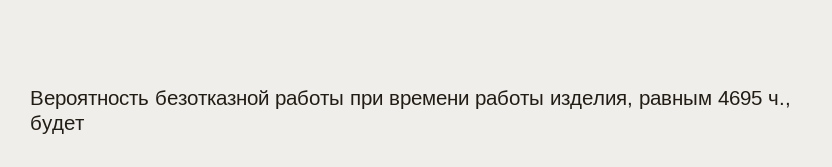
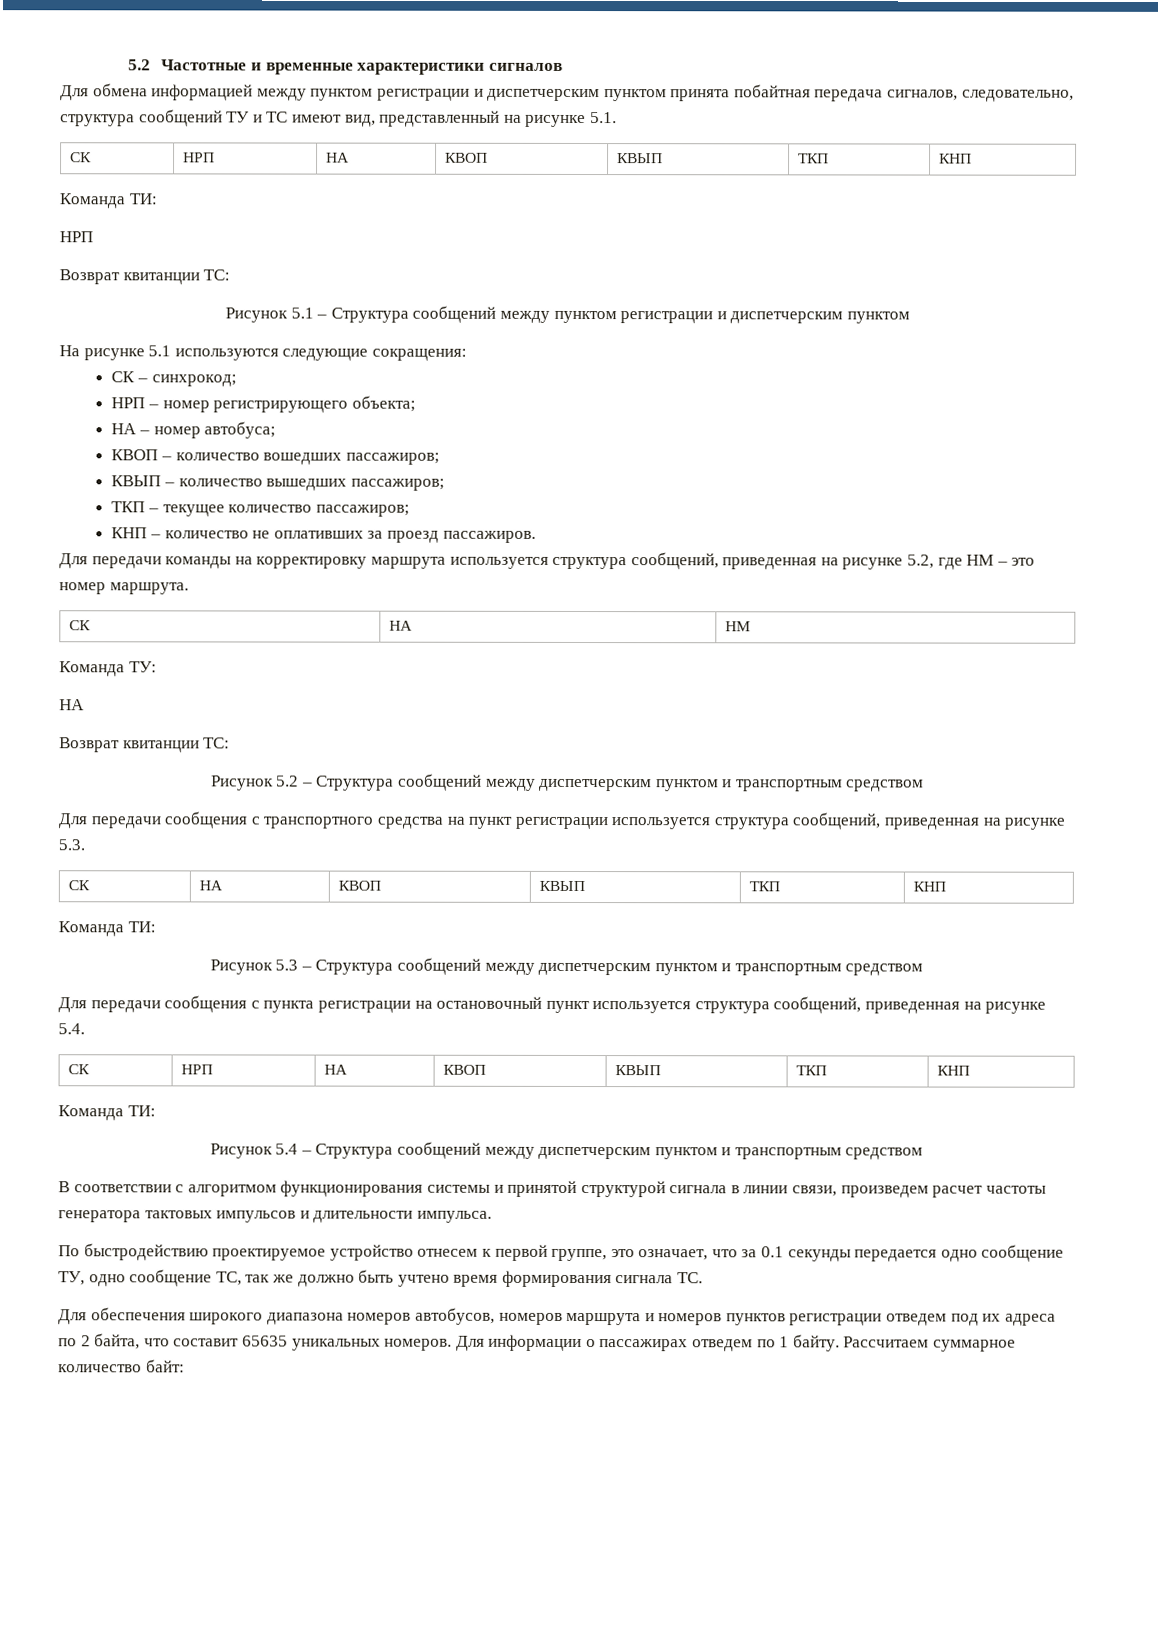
[30,90,791,109] [30,115,85,134] Вероятность безотказной работы при времени работы изделия, равным 4695 ч., будет -> [127,59,563,75] [60,83,1074,102] [60,109,617,128] [70,152,93,163] [183,152,216,163] [326,152,351,163] [445,152,489,163] [617,153,664,164] [798,153,830,164] [939,153,973,164] [59,193,157,209] [59,231,93,243] [59,269,231,285] [225,305,910,324] [59,345,467,361] [111,371,237,387] [111,395,416,413] [111,421,277,439] [111,449,440,465] [111,475,445,491] [111,501,410,517] [111,527,536,543] [59,552,1036,570] [59,582,189,595] [69,620,92,631] [389,620,414,631] [725,621,752,632] [59,661,157,677] [59,699,85,711] [59,737,231,753] [210,773,925,792] [58,811,1067,830] [58,839,85,851] [68,880,91,891] [199,880,224,891] [338,880,382,891] [539,880,586,892] [749,881,781,892] [913,881,947,892] [58,921,156,937] [209,957,924,976] [58,995,1047,1014] [58,1023,85,1035] [68,1064,91,1075] [181,1064,214,1075] [324,1064,349,1075] [443,1064,487,1075] [615,1065,662,1076] [796,1065,828,1076] [937,1065,971,1076] [58,1105,156,1121] [209,1141,924,1160] [58,1180,1047,1198] [58,1210,492,1223] [58,1243,1065,1262] [58,1269,704,1288] [58,1307,1056,1326] [58,1333,1017,1352] [58,1359,185,1373] 5.2 Частотные и временные характеристики сигналов // Для обмена информацией между пунктом регистрации и диспетчерским пунктом принята побайтная передача сигналов, следовательно, структура сообщений ТУ и ТС имеют вид, представленный на рисунке 5.1. // СК | НРП | НА | КВОП | КВЫП | ТКП | КНП // Команда ТИ: // НРП // Возврат квитанции ТС: // Рисунок 5.1 – Структура сообщений между пунктом регистрации и диспетчерским пунктом // На рисунке 5.1 используются следующие сокращения: // СК – синхрокод; // НРП – номер регистрирующего объекта; // НА – номер автобуса; // КВОП – количество вошедших пассажиров; // КВЫП – количество вышедших пассажиров; // ТКП – текущее количество пассажиров; // КНП – количество не оплативших за проезд пассажиров. // Для передачи команды на корректировку маршрута используется структура сообщений, приведенная на рисунке 5.2, где НМ – это номер маршрута. // СК | НА | НМ // Команда ТУ: // НА // Возврат квитанции ТС: // Рисунок 5.2 – Структура сообщений между диспетчерским пунктом и транспортным средством // Для передачи сообщения с транспортного средства на пункт регистрации используется структура сообщений, приведенная на рисунке 5.3. // СК | НА | КВОП | КВЫП | ТКП | КНП // Команда ТИ: // Рисунок 5.3 – Структура сообщений между диспетчерским пунктом и транспортным средством // Для передачи сообщения с пункта регистрации на остановочный пункт используется структура сообщений, приведенная на рисунке 5.4. // СК | НРП | НА | КВОП | КВЫП | ТКП | КНП // Команда ТИ: // Рисунок 5.4 – Структура сообщений между диспетчерским пунктом и транспортным средством // В соответствии с алгоритмом функционирования системы и принятой структурой сигнала в линии связи, произведем расчет частоты генератора тактовых импульсов и длительности импульса. // По быстродействию проектируемое устройство отнесем к первой группе, это означает, что за 0.1 секунды передается одно сообщение ТУ, одно сообщение ТС, так же должно быть учтено время формирования сигнала ТС. // Для обеспечения широкого диапазона номеров автобусов, номеров маршрута и номеров пунктов регистрации отведем под их адреса по 2 байта, что составит 65635 уникальных номеров. Для информации о пассажирах отведем по 1 байту. Рассчитаем суммарное количество байт:

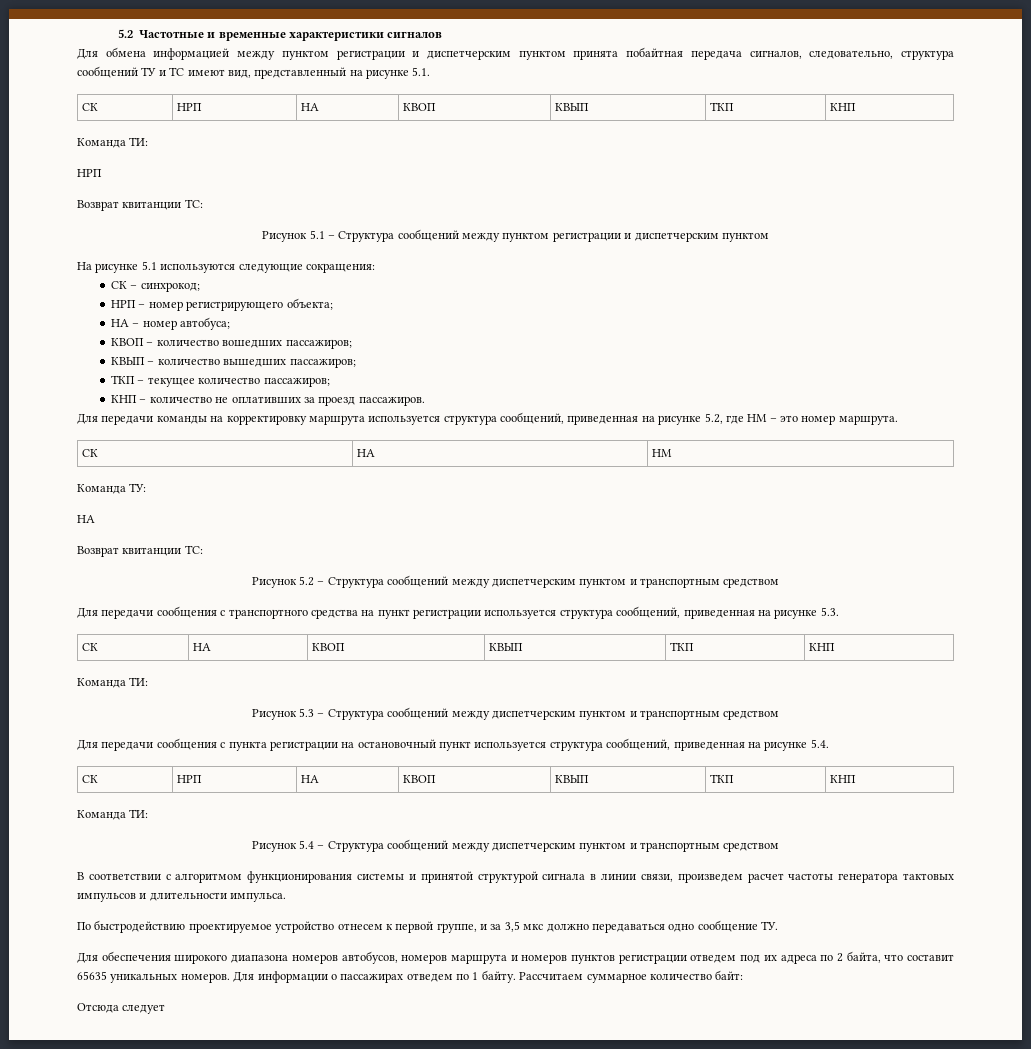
[610,1244,1065,1262] [58,1269,704,1288] это означает, что за 0.1 секунды передается одно сообщение ТУ, одно сообщение ТС, так же должно быть учтено время формирования сигнала ТС. -> [480,920,778,933] и за 3,5 мкс должно передаваться одно сообщение ТУ.
(185, 1366) none -> [77,1003,166,1014] // Отсюда следует

